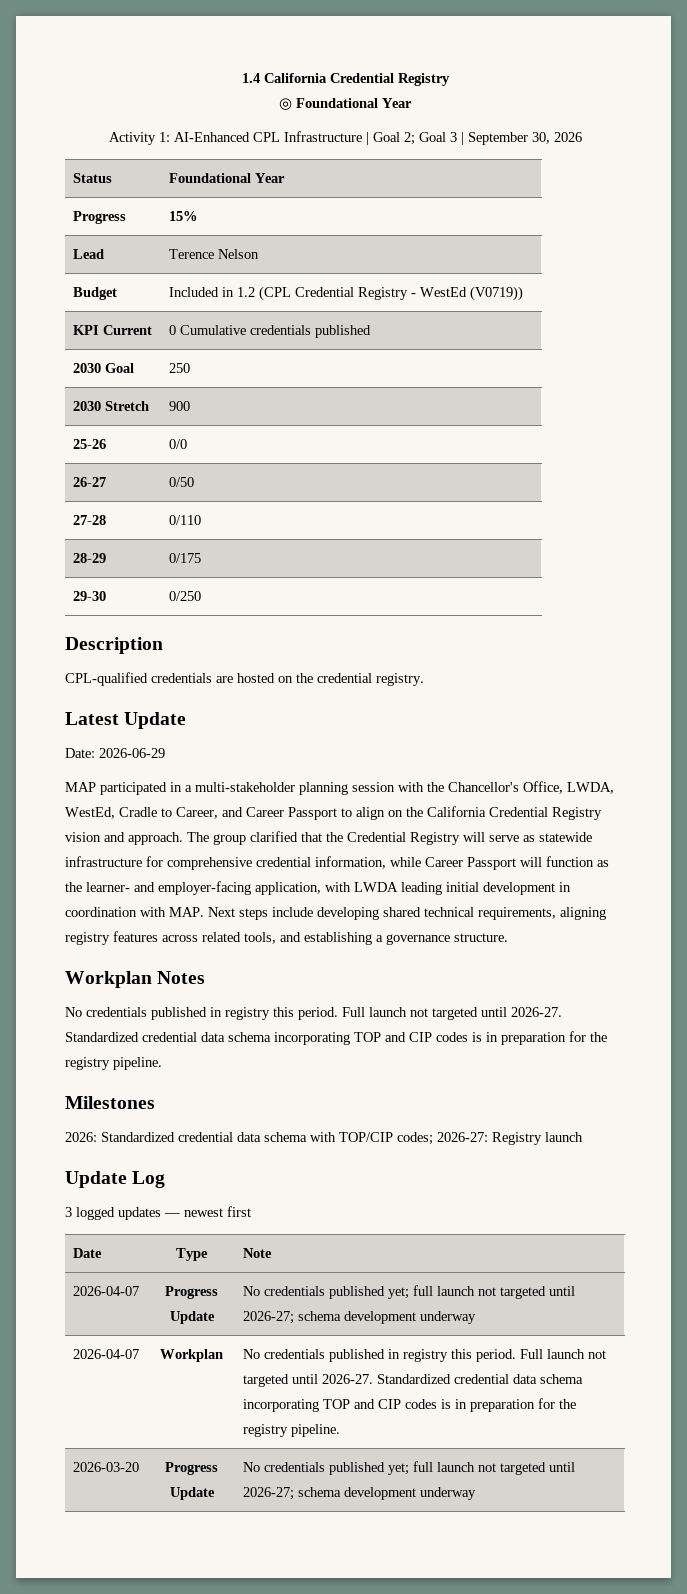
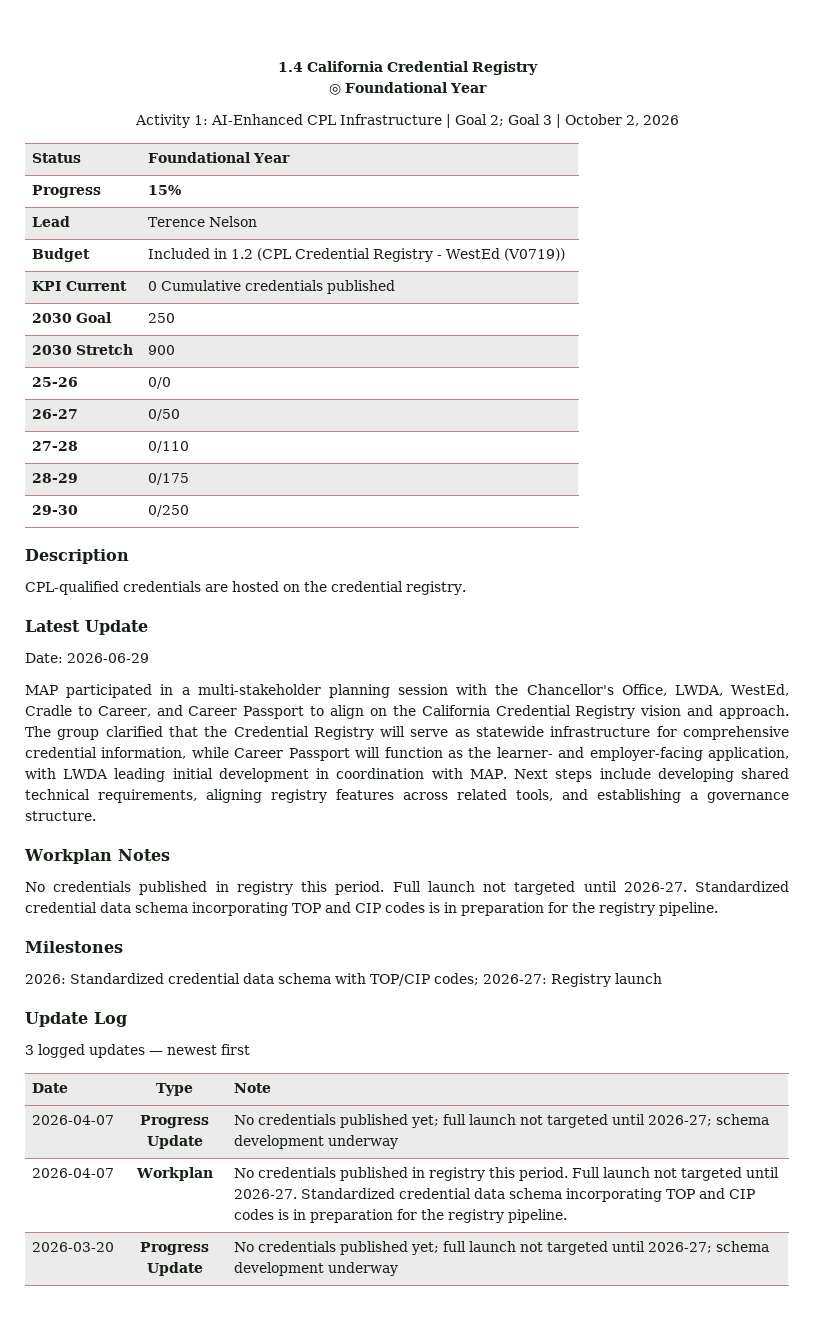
[467,132,550,145] September 30, -> [564,114,639,126] October 2,

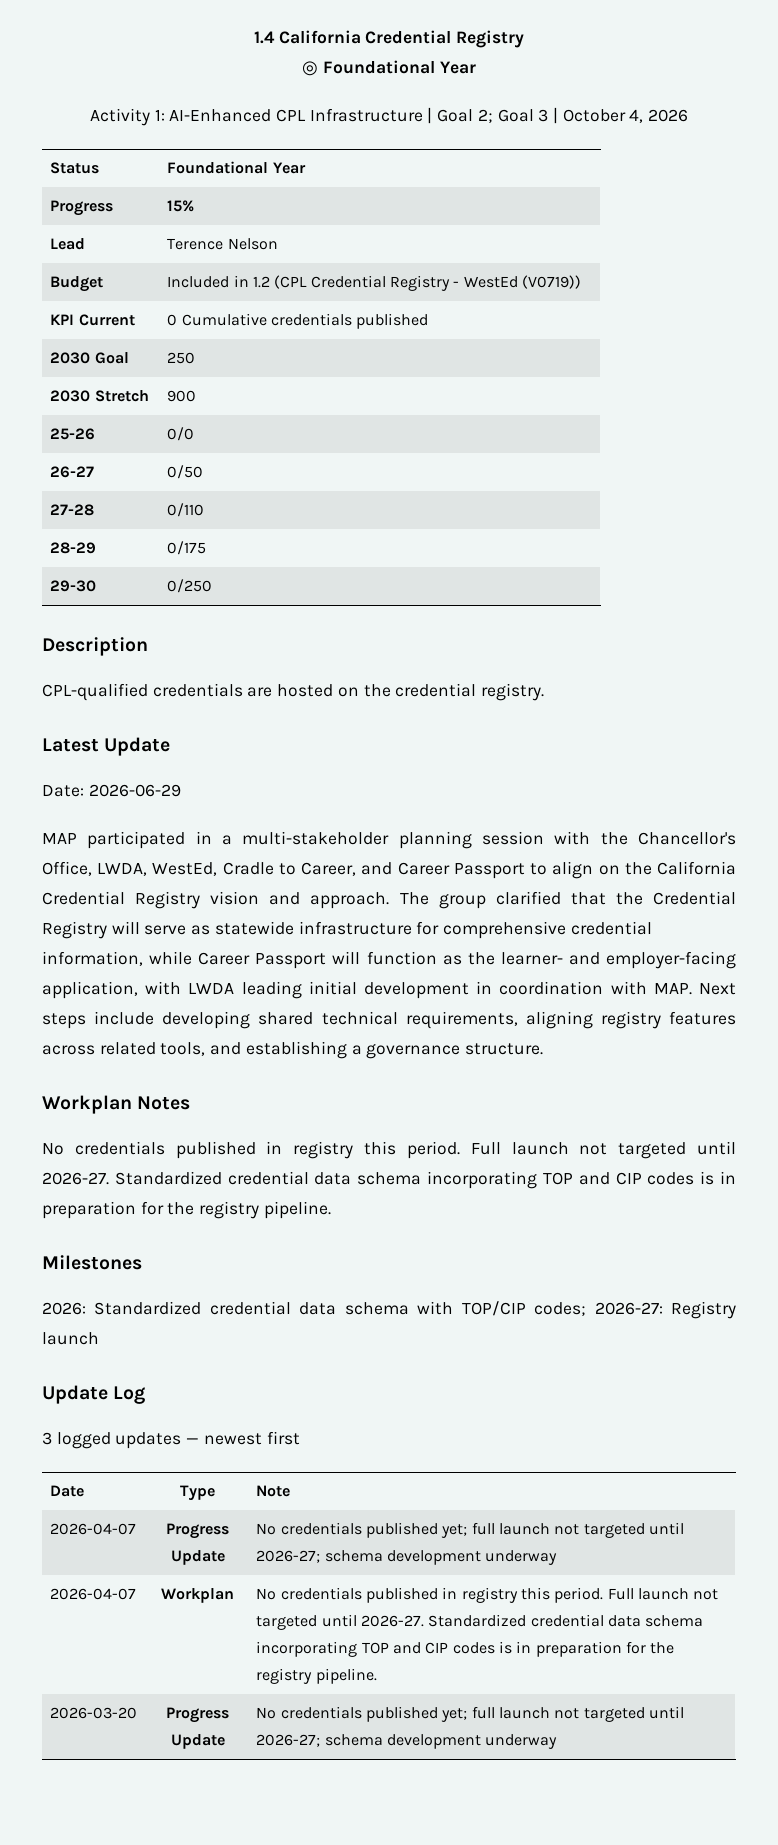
[625,115,639,126] 2, -> [629,109,644,123] 4,

